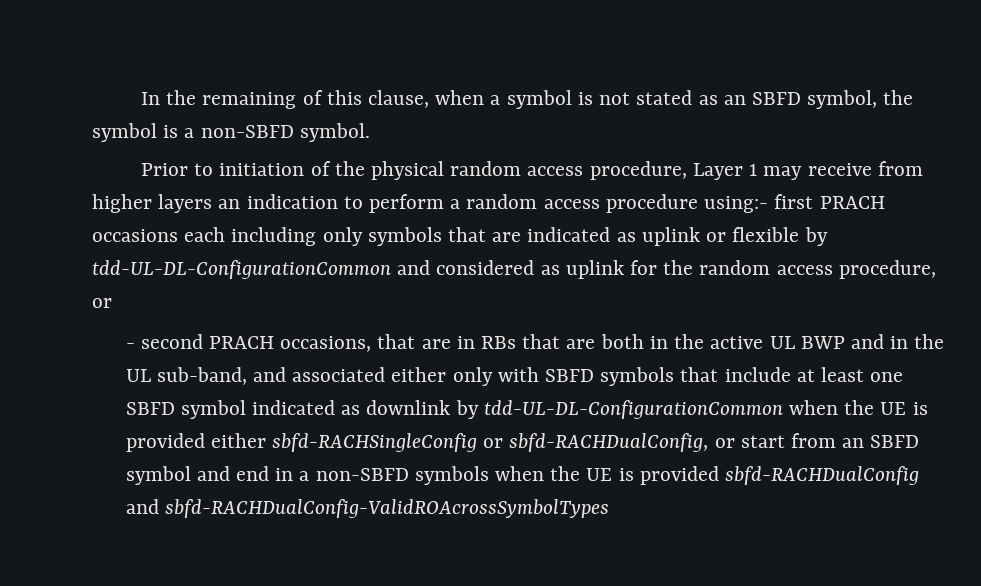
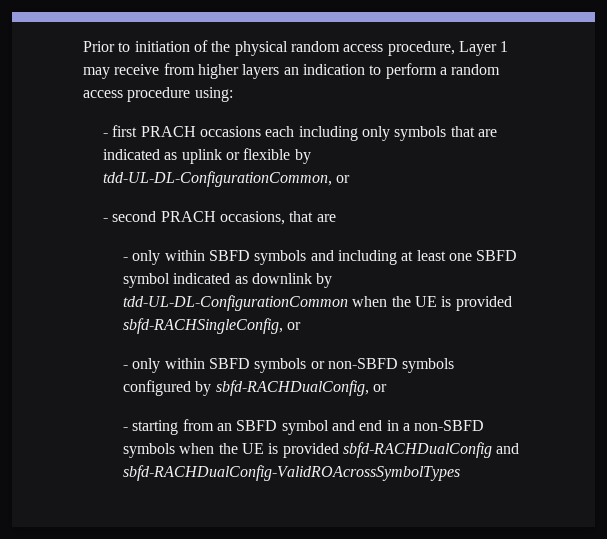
[140,90,914,109] [92,123,370,142] In the remaining of this clause, when a symbol is not stated as an SBFD symbol, the symbol is a non-SBFD symbol. // -> (83, 46) none
[704,196,769,213] using:- -> [194,87,233,102] [102,133,108,137] using: // -
[92,260,936,279] tdd-UL-DL-ConfigurationCommon and considered as uplink for the random access procedure, -> [102,171,332,187] tdd-UL-DL-ConfigurationCommon,
[456,334,945,349] [125,367,791,386] in RBs that are both in the active UL BWP and in the UL sub-band, and associated either only with SBFD symbols that include -> [122,250,397,265] // - only within SBFD symbols and including
[210,433,504,452] either sbfd-RACHSingleConfig or -> [122,318,302,334] [122,358,455,373] [122,380,212,396] sbfd-RACHSingleConfig, or // - only within SBFD symbols or non-SBFD symbols configured by
[740,435,785,448] start -> [122,420,179,435] // - starting

